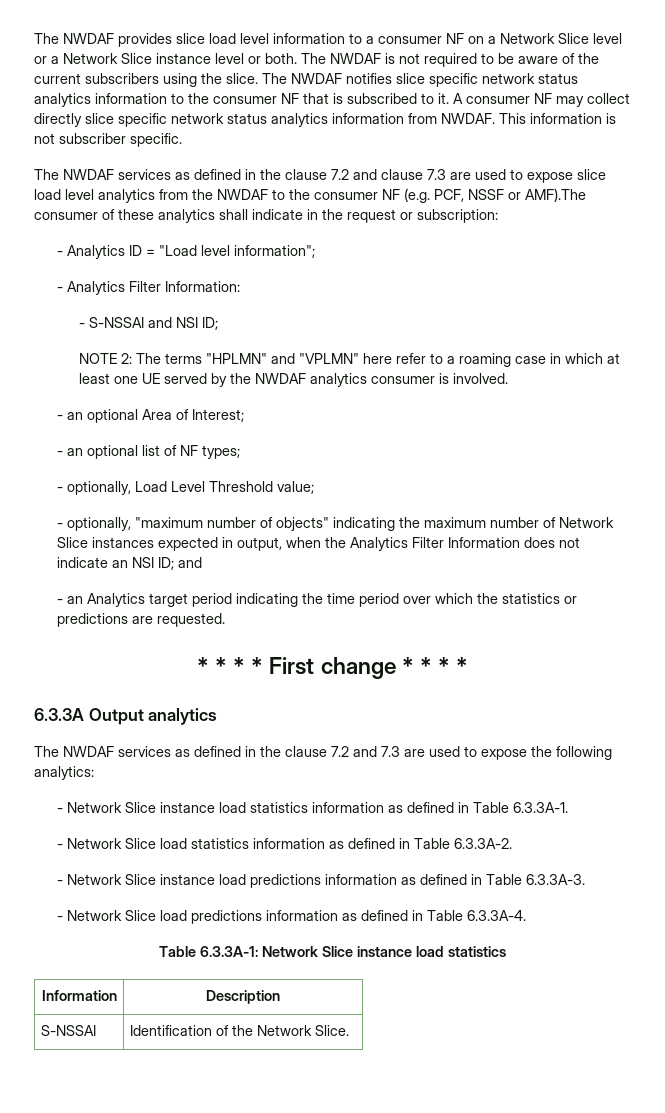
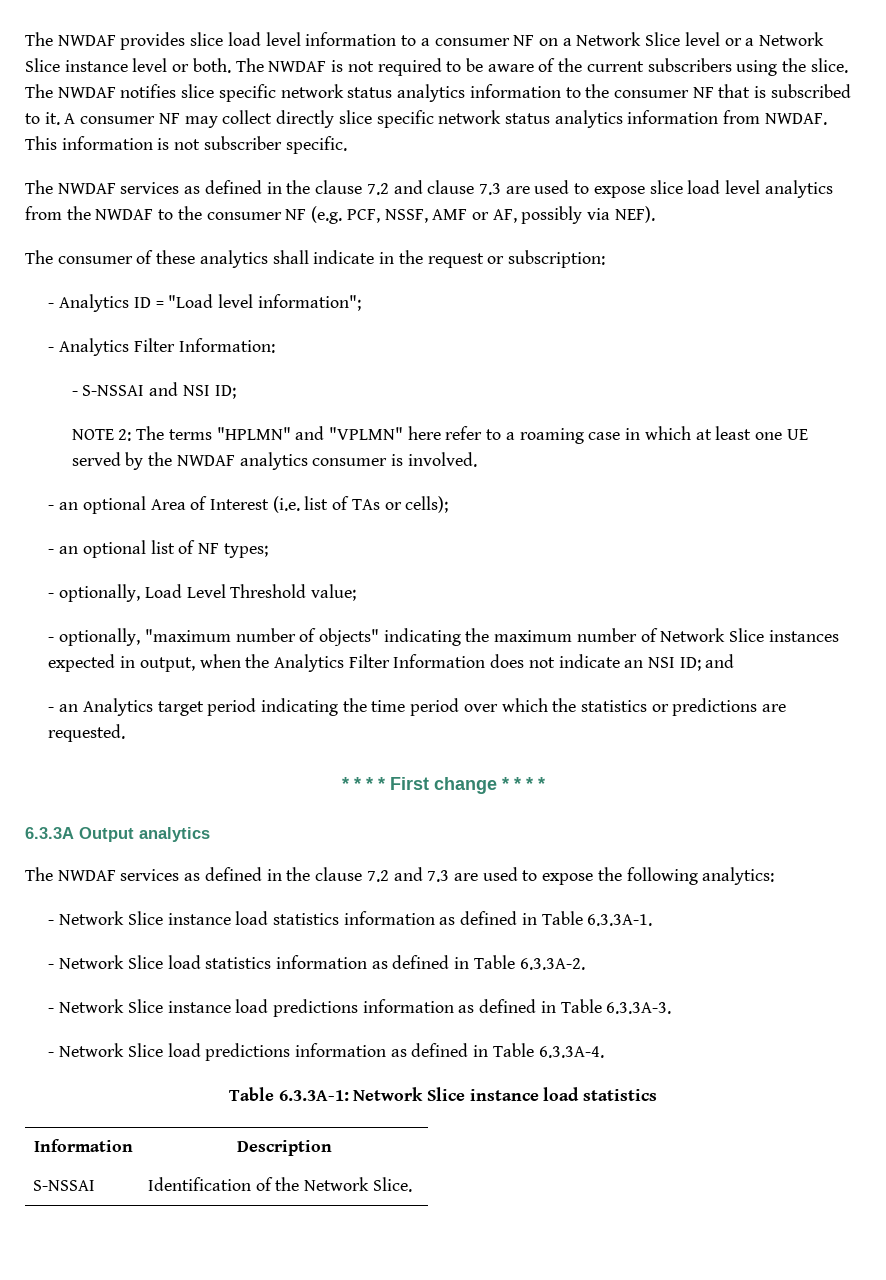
[468,188,586,202] NSSF or AMF).The -> [384,206,655,224] [25,250,53,264] NSSF, AMF or AF, possibly via NEF). // The
[191,409,244,422] Interest; -> [209,496,449,513] Interest (i.e. list of TAs or cells);

